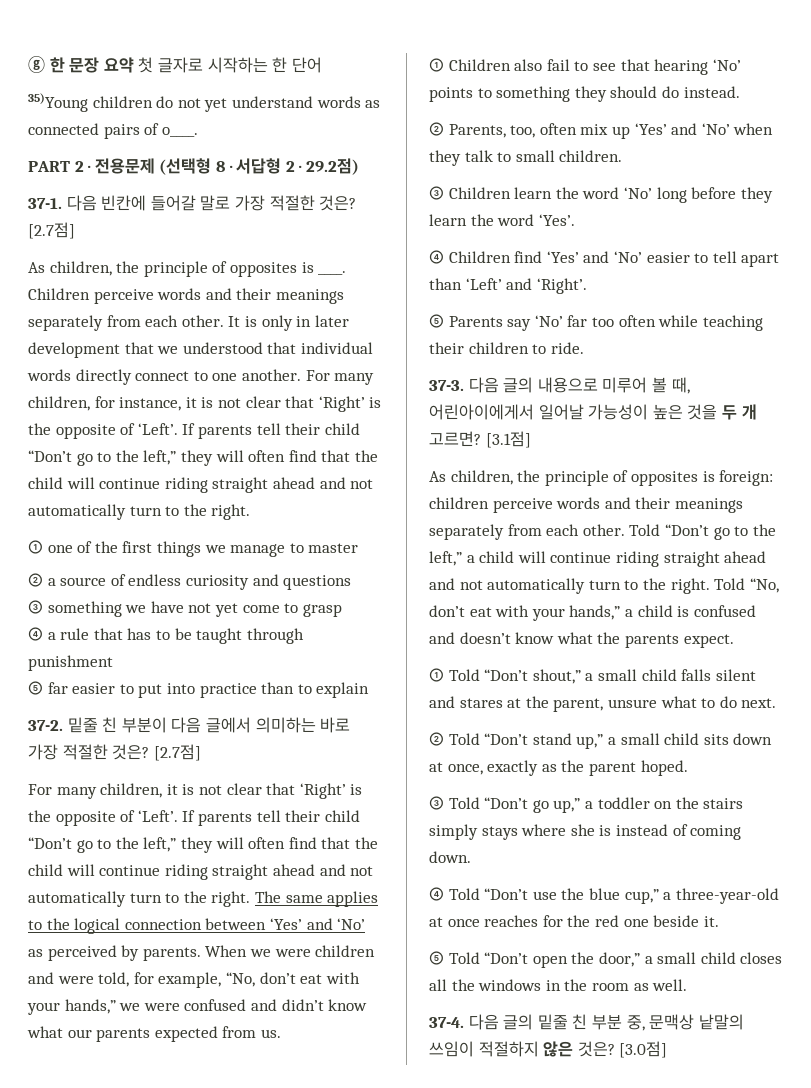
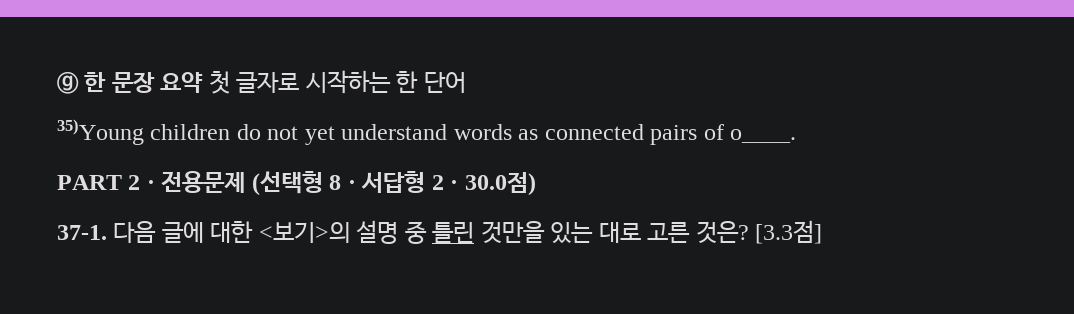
[305,158,359,175] 29.2점) -> [464,172,536,196] 30.0점)
[101,195,357,211] [28,222,75,239] [28,261,347,277] [28,288,344,304] [28,315,349,331] [28,342,373,358] [27,369,375,385] [28,396,382,412] [28,423,360,439] [28,450,378,466] [28,477,374,493] [28,504,251,520] [28,540,359,557] [28,573,352,590] [28,600,342,617] [28,627,304,644] [28,655,113,671] [28,681,370,698] [28,717,351,733] [28,744,201,761] [28,783,363,799] [28,810,360,826] [28,837,378,853] [28,864,374,880] [28,891,379,907] [28,918,366,934] [28,945,376,961] [28,972,360,988] [27,999,368,1015] [27,1026,281,1042] [429,58,741,75] [429,86,740,102] [429,122,774,139] [429,150,623,166] [429,186,773,203] [429,214,575,226] [429,250,780,267] [429,278,587,294] [429,314,763,331] [429,342,584,354] [429,377,690,394] [429,404,757,420] [429,431,531,448] [429,470,774,486] [429,497,743,513] [429,524,776,540] [429,551,767,567] [429,578,779,594] [429,605,756,621] [429,632,734,648] [429,668,756,684] [429,696,777,712] [429,732,773,749] [429,760,688,776] [429,796,744,813] [429,824,742,840] [429,851,471,863] [429,887,779,904] [429,915,719,927] [429,951,783,968] [429,979,688,991] [429,1014,744,1031] [429,1041,668,1058] 빈칸에 들어갈 말로 가장 적절한 것은? [2.7점] // As children, the principle of opposites is ____. Children perceive words and their meanings separately from each other. It is only in later development that we understood that individual words directly connect to one another. For many children, for instance, it is not clear that ‘Right’ is the opposite of ‘Left’. If parents tell their child “Don’t go to the left,” they will often find that the child will continue riding straight ahead and not automatically turn to the right. // ① one of the first things we manage to master // ② a source of endless curiosity and questions // ③ something we have not yet come to grasp // ④ a rule that has to be taught through punishment // ⑤ far easier to put into practice than to explain // 37-2. 밑줄 친 부분이 다음 글에서 의미하는 바로 가장 적절한 것은? [2.7점] // For many children, it is not clear that ‘Right’ is the opposite of ‘Left’. If parents tell their child “Don’t go to the left,” they will often find that the child will continue riding straight ahead and not automatically turn to the right. The same applies to the logical connection between ‘Yes’ and ‘No’ as perceived by parents. When we were children and were told, for example, “No, don’t eat with your hands,” we were confused and didn’t know what our parents expected from us. // ① Children also fail to see that hearing ‘No’ points to something they should do instead. // ② Parents, too, often mix up ‘Yes’ and ‘No’ when they talk to small children. // ③ Children learn the word ‘No’ long before they learn the word ‘Yes’. // ④ Children find ‘Yes’ and ‘No’ easier to tell apart than ‘Left’ and ‘Right’. // ⑤ Parents say ‘No’ far too often while teaching their children to ride. // 37-3. 다음 글의 내용으로 미루어 볼 때, 어린아이에게서 일어날 가능성이 높은 것을 두 개 고르면? [3.1점] // As children, the principle of opposites is foreign: children perceive words and their meanings separately from each other. Told “Don’t go to the left,” a child will continue riding straight ahead and not automatically turn to the right. Told “No, don’t eat with your hands,” a child is confused and doesn’t know what the parents expect. // ① Told “Don’t shout,” a small child falls silent and stares at the parent, unsure what to do next. // ② Told “Don’t stand up,” a small child sits down at once, exactly as the parent hoped. // ③ Told “Don’t go up,” a toddler on the stairs simply stays where she is instead of coming down. // ④ Told “Don’t use the blue cup,” a three-year-old at once reaches for the red one beside it. // ⑤ Told “Don’t open the door,” a small child closes all the windows in the room as well. // 37-4. 다음 글의 밑줄 친 부분 중, 문맥상 낱말의 쓰임이 적절하지 않은 것은? [3.0점] -> [161,220,823,244] 글에 대한 <보기>의 설명 중 틀린 것만을 있는 대로 고른 것은? [3.3점]

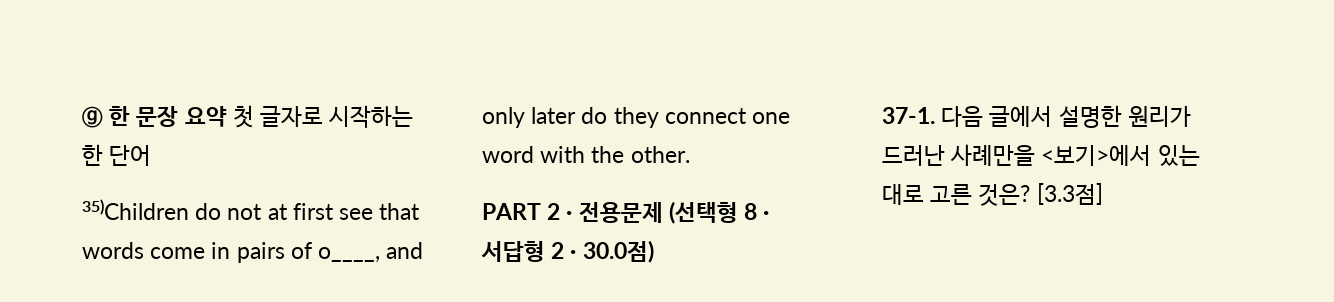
[57,119,797,145] 35)Young children do not yet understand words as connected pairs of o____. -> [82,199,421,220] [82,242,424,263] [482,107,791,128] [482,146,690,163] 35)Children do not at first see that words come in pairs of o____, and only later do they connect one word with the other.
[161,220,545,244] 글에 대한 <보기>의 설명 중 틀린 것만을 -> [989,105,1191,128] [882,144,1152,166] 글에서 설명한 원리가 드러난 사례만을 <보기>에서

